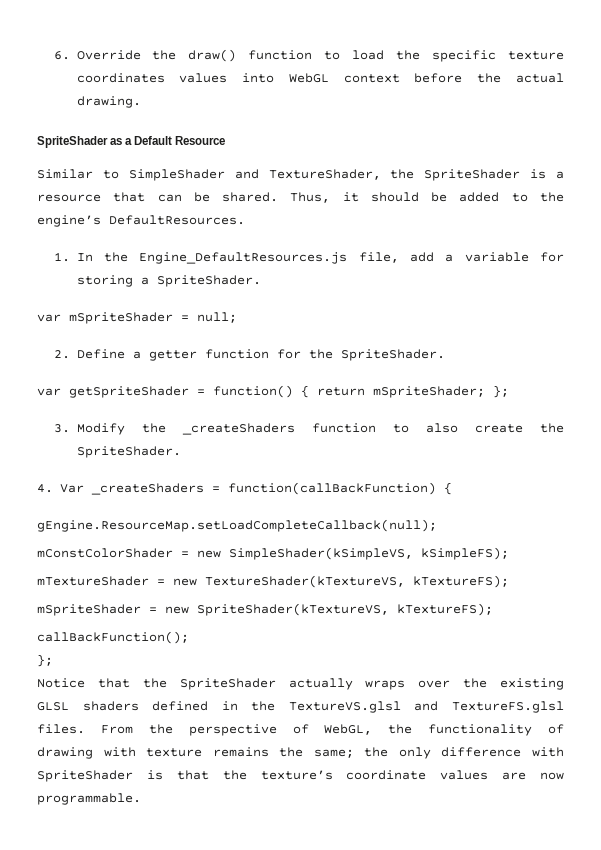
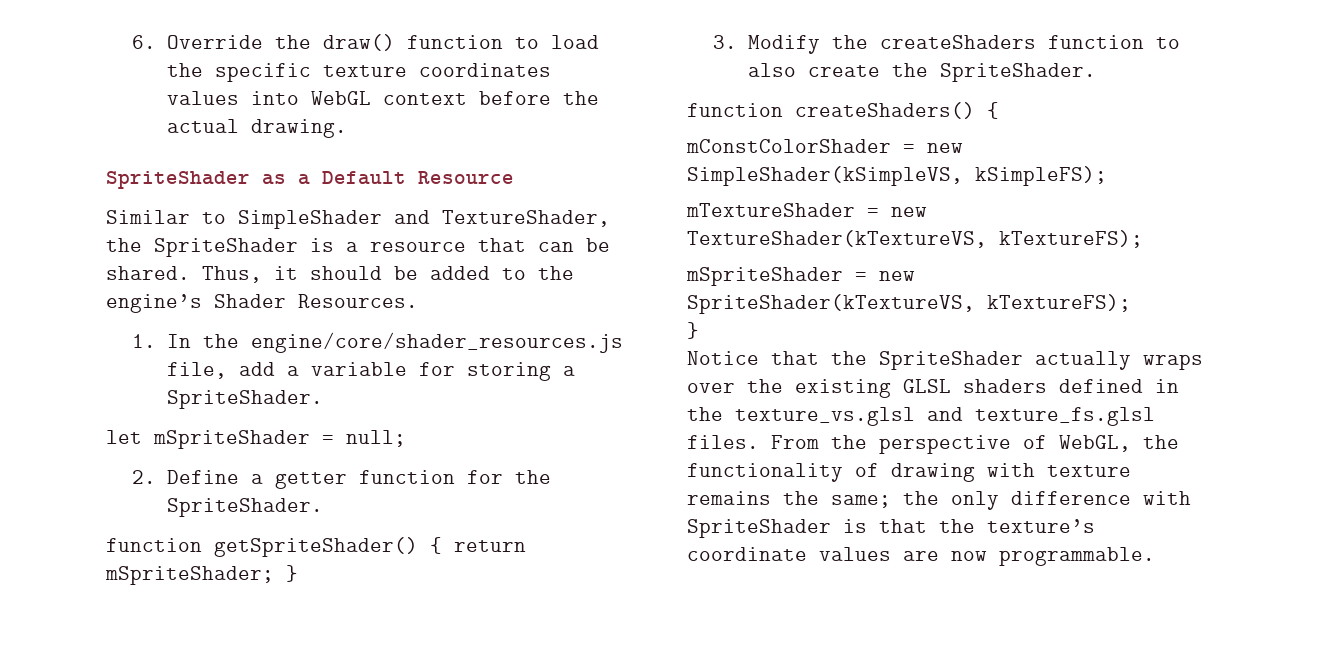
[109,215,245,225] DefaultResources. -> [214,294,418,308] Shader Resources.
[139,252,348,264] Engine_DefaultResources.js -> [250,332,623,353] engine/core/shader_resources.js
[37,314,61,322] var -> [106,430,142,444] let
[37,385,293,398] var getSpriteShader = function() -> [106,537,418,557] function getSpriteShader()
[493,385,509,398] }; -> [286,565,298,582] }
[181,423,295,435] _createShaders -> [879,35,1036,49] createShaders
[37,482,452,495] [37,519,437,532] 4. Var _createShaders = function(callBackFunction) { // gEngine.ResourceMap.setLoadCompleteCallback(null); -> [687,102,999,119] function createShaders() {
[37,631,189,644] [37,654,53,667] callBackFunction(); // }; -> [687,322,699,339] }
[288,701,564,713] TextureVS.glsl and TextureFS.glsl -> [735,407,1155,426] texture_vs.glsl and texture_fs.glsl

